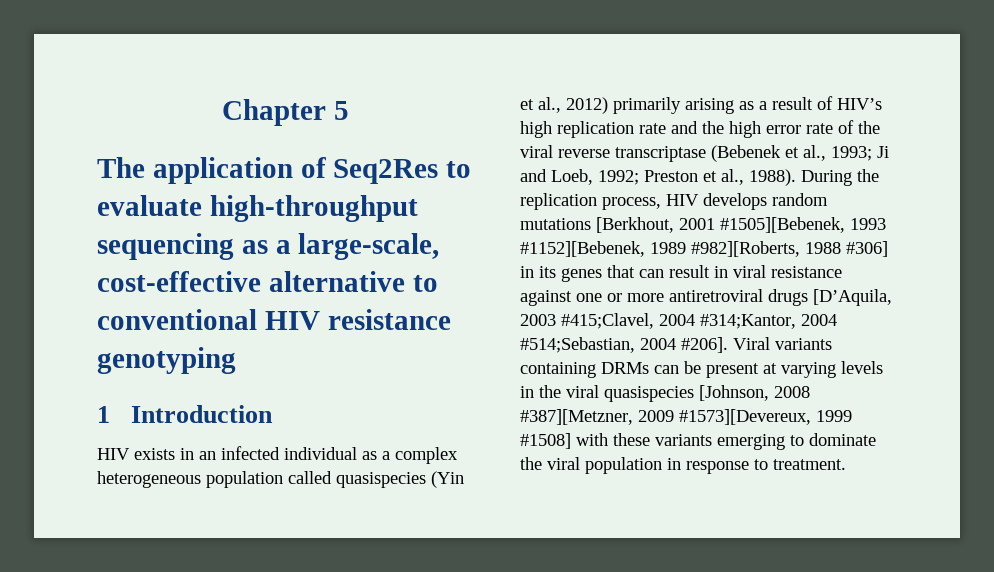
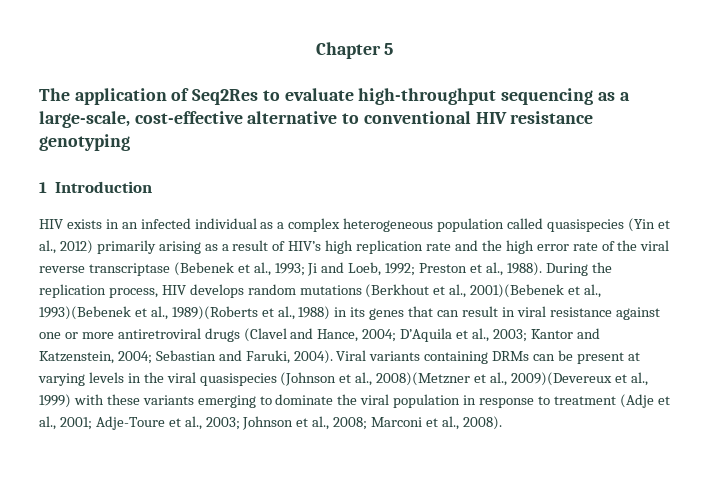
[596,217,886,233] [520,241,888,257] [Berkhout, 2001 #1505][Bebenek, 1993 #1152][Bebenek, 1989 #982][Roberts, 1988 #306] -> [365,284,602,298] [39,306,331,320] (Berkhout et al., 2001)(Bebenek et al., 1993)(Bebenek et al., 1989)(Roberts et al., 1988)
[813,289,892,306] [520,313,837,329] [520,337,728,353] [D’Aquila, 2003 #415;Clavel, 2004 #314;Kantor, 2004 #514;Sebastian, 2004 #206]. -> [243,328,600,342] [39,350,333,364] (Clavel and Hance, 2004; D’Aquila et al., 2003; Kantor and Katzenstein, 2004; Sebastian and Faruki, 2004).
[699,385,810,401] [520,409,852,425] [520,433,571,449] [Johnson, 2008 #387][Metzner, 2009 #1573][Devereux, 1999 #1508] -> [280,372,648,386] [39,394,71,408] (Johnson et al., 2008)(Metzner et al., 2009)(Devereux et al., 1999)
[773,459,846,470] treatment. -> [553,394,670,408] [39,416,502,430] treatment (Adje et al., 2001; Adje-Toure et al., 2003; Johnson et al., 2008; Marconi et al., 2008).

